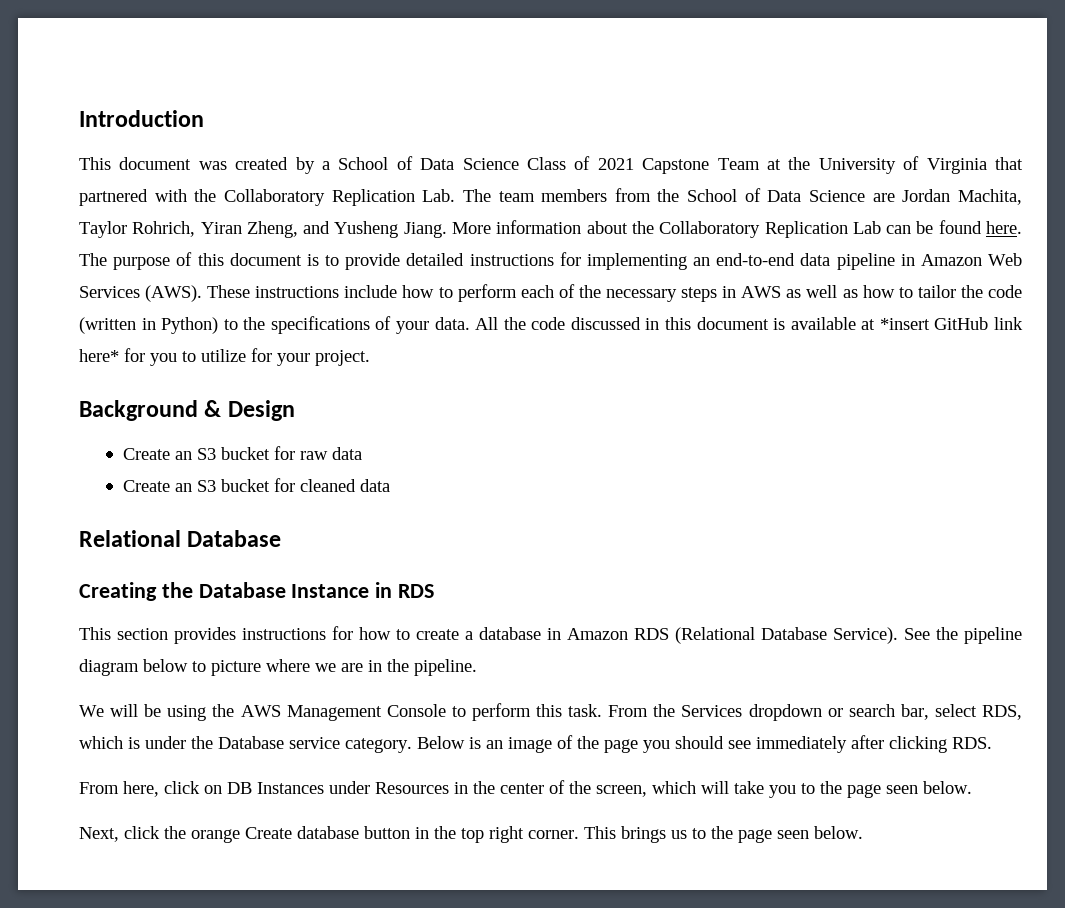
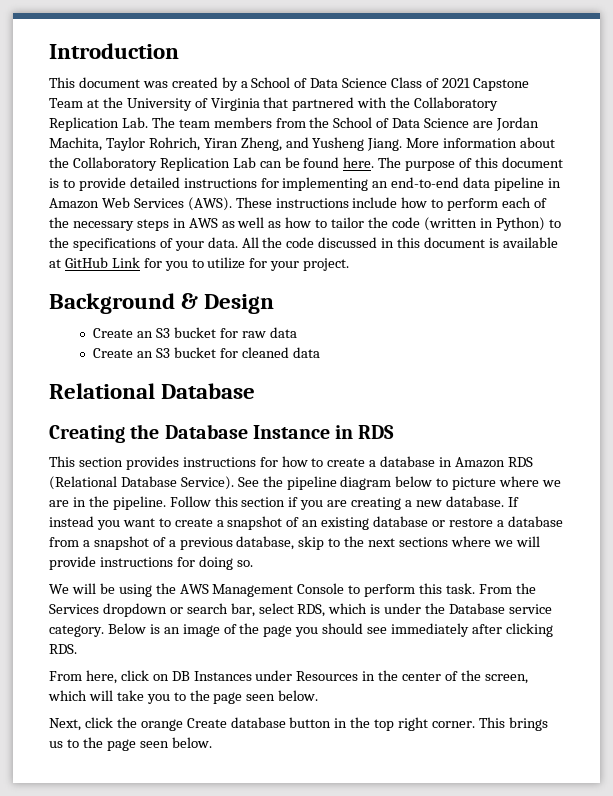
[879,317,1023,330] [79,349,119,362] *insert GitHub link here* -> [64,257,140,268] GitHub Link
(477, 667) none -> [169,496,519,510] [49,516,563,530] [49,536,540,550] [49,556,253,570] Follow this section if you are creating a new database. If instead you want to create a snapshot of an existing database or restore a database from a snapshot of a previous database, skip to the next sections where we will provide instructions for doing so.

